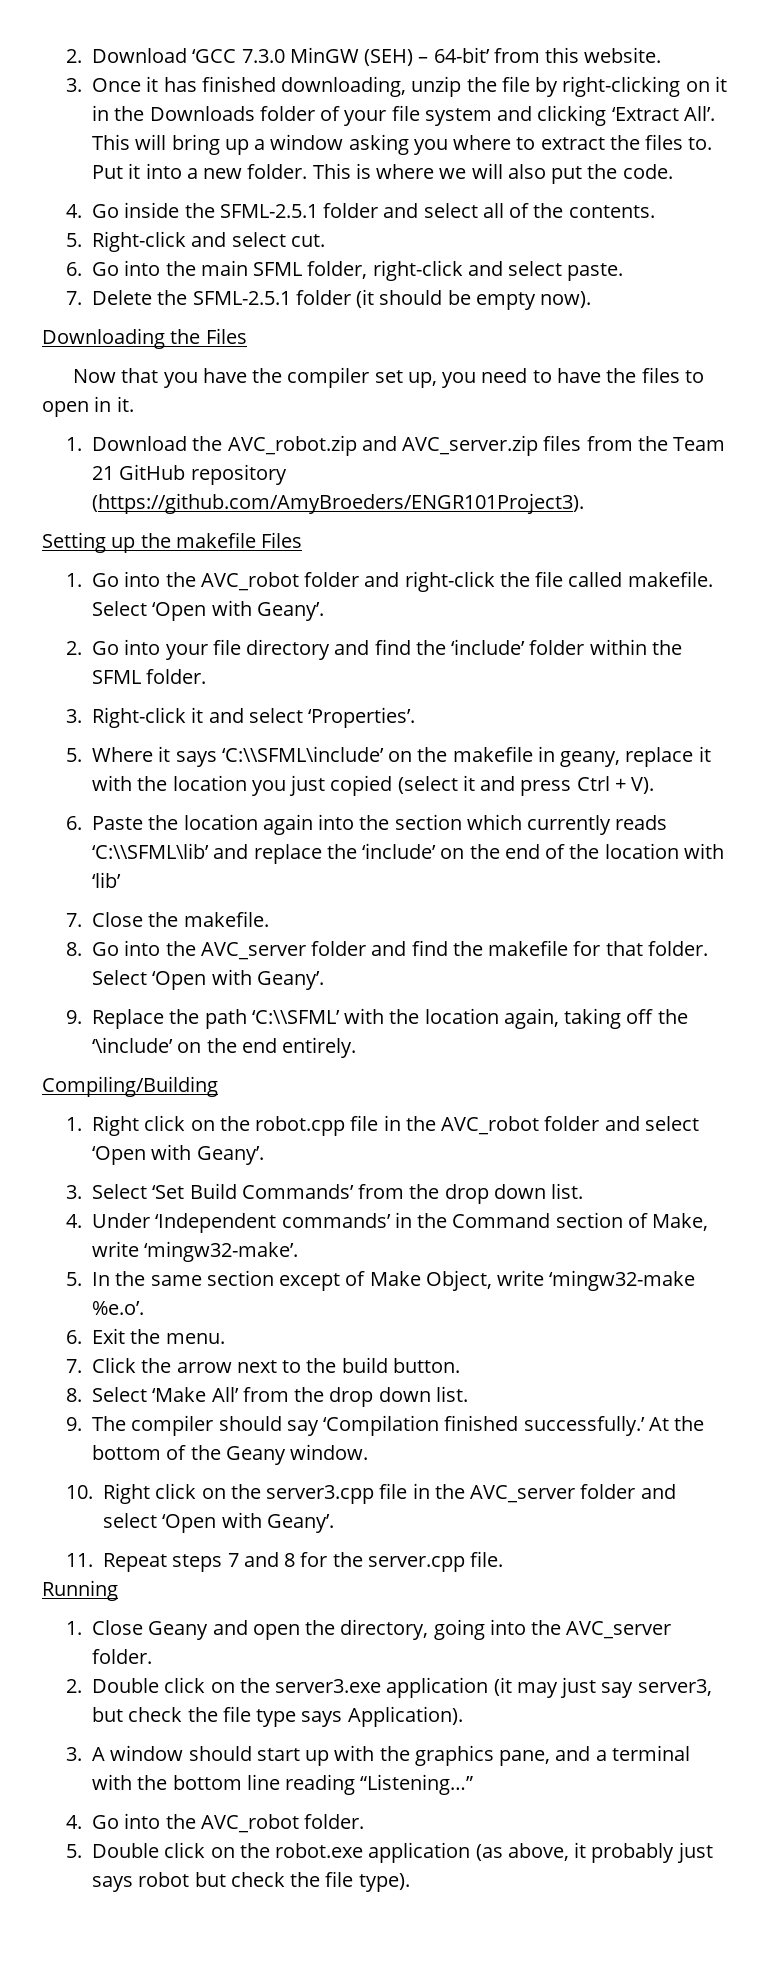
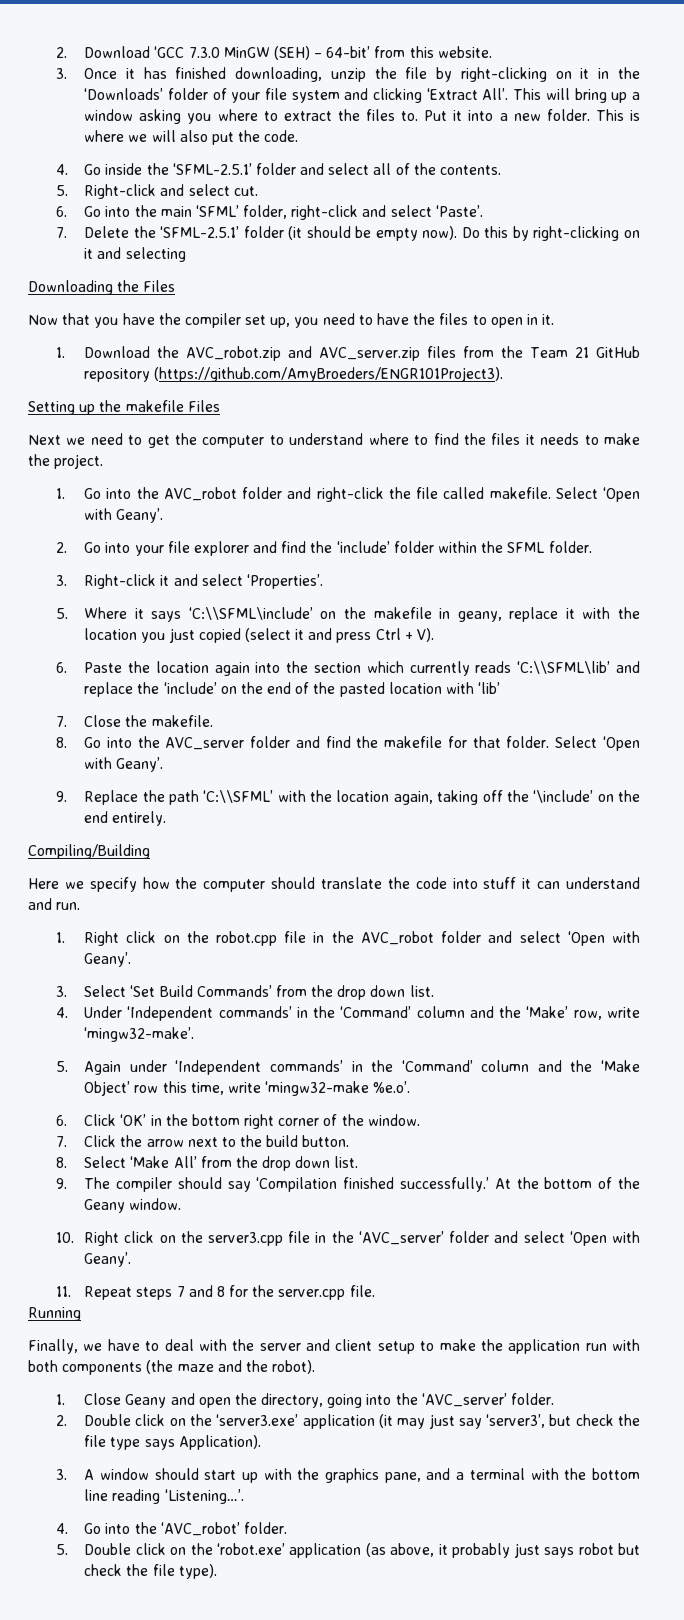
[149,106,255,121] Downloads -> [84,88,164,100] ‘Downloads’
[219,204,318,218] SFML-2.5.1 -> [172,163,252,175] ‘SFML-2.5.1’
[253,262,303,276] SFML -> [195,205,239,217] ‘SFML’
[567,263,624,281] paste. -> [435,205,483,217] ‘Paste’.
[192,291,291,305] SFML-2.5.1 -> [160,226,240,238] ‘SFML-2.5.1’
(592, 299) none -> [461,226,640,241] [84,247,186,262] Do this by right-clicking on it and selecting
(303, 540) none -> [28,433,641,448] [28,454,104,469] // Next we need to get the computer to understand where to find the files it needs to make the project.
[246,639,331,660] directory -> [193,541,249,556] explorer
(600, 851) none -> [339,682,385,697] pasted
(218, 1086) none -> [28,877,640,892] [28,898,81,910] // Here we specify how the computer should translate the code into stuff it can understand and run.
[452,1212,709,1231] [92,1241,299,1262] [66,1270,696,1291] [92,1301,145,1315] [66,1328,225,1344] Command section of Make, write ‘mingw32-make’. // 5. In the same section except of Make Object, write ‘mingw32-make %e.o’. // 6. Exit the menu. -> [340,1006,640,1020] [84,1027,195,1042] [56,1060,640,1075] [84,1081,411,1096] [56,1114,420,1129] ‘Command’ column and the ‘Make’ row, write ‘mingw32-make’. // 5. Again under ‘Independent commands’ in the ‘Command’ column and the ‘Make Object’ row this time, write ‘mingw32-make %e.o’. // 6. Click ‘OK’ in the bottom right corner of the window.
[470,1485,576,1503] AVC_server -> [358,1231,444,1245] ‘AVC_server’
(118, 1590) none -> [28,1339,640,1354] [28,1360,316,1375] // Finally, we have to deal with the server and client setup to make the application run with both components (the maze and the robot).
[566,1621,672,1639] AVC_server -> [421,1393,507,1407] ‘AVC_server’
[275,1679,382,1693] server3.exe -> [216,1414,299,1426] ‘server3.exe’
[637,1679,712,1696] server3, -> [486,1414,546,1428] ‘server3’,
[360,1774,474,1795] “Listening…” -> [164,1489,244,1504] ‘Listening…’.
[200,1814,299,1833] AVC_robot -> [160,1522,240,1536] ‘AVC_robot’
[275,1843,364,1858] robot.exe -> [216,1543,285,1555] ‘robot.exe’

